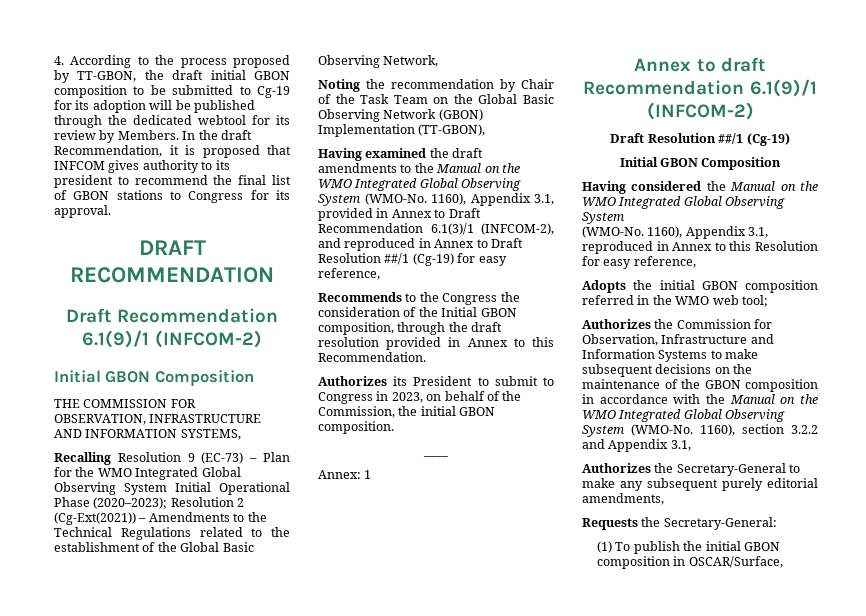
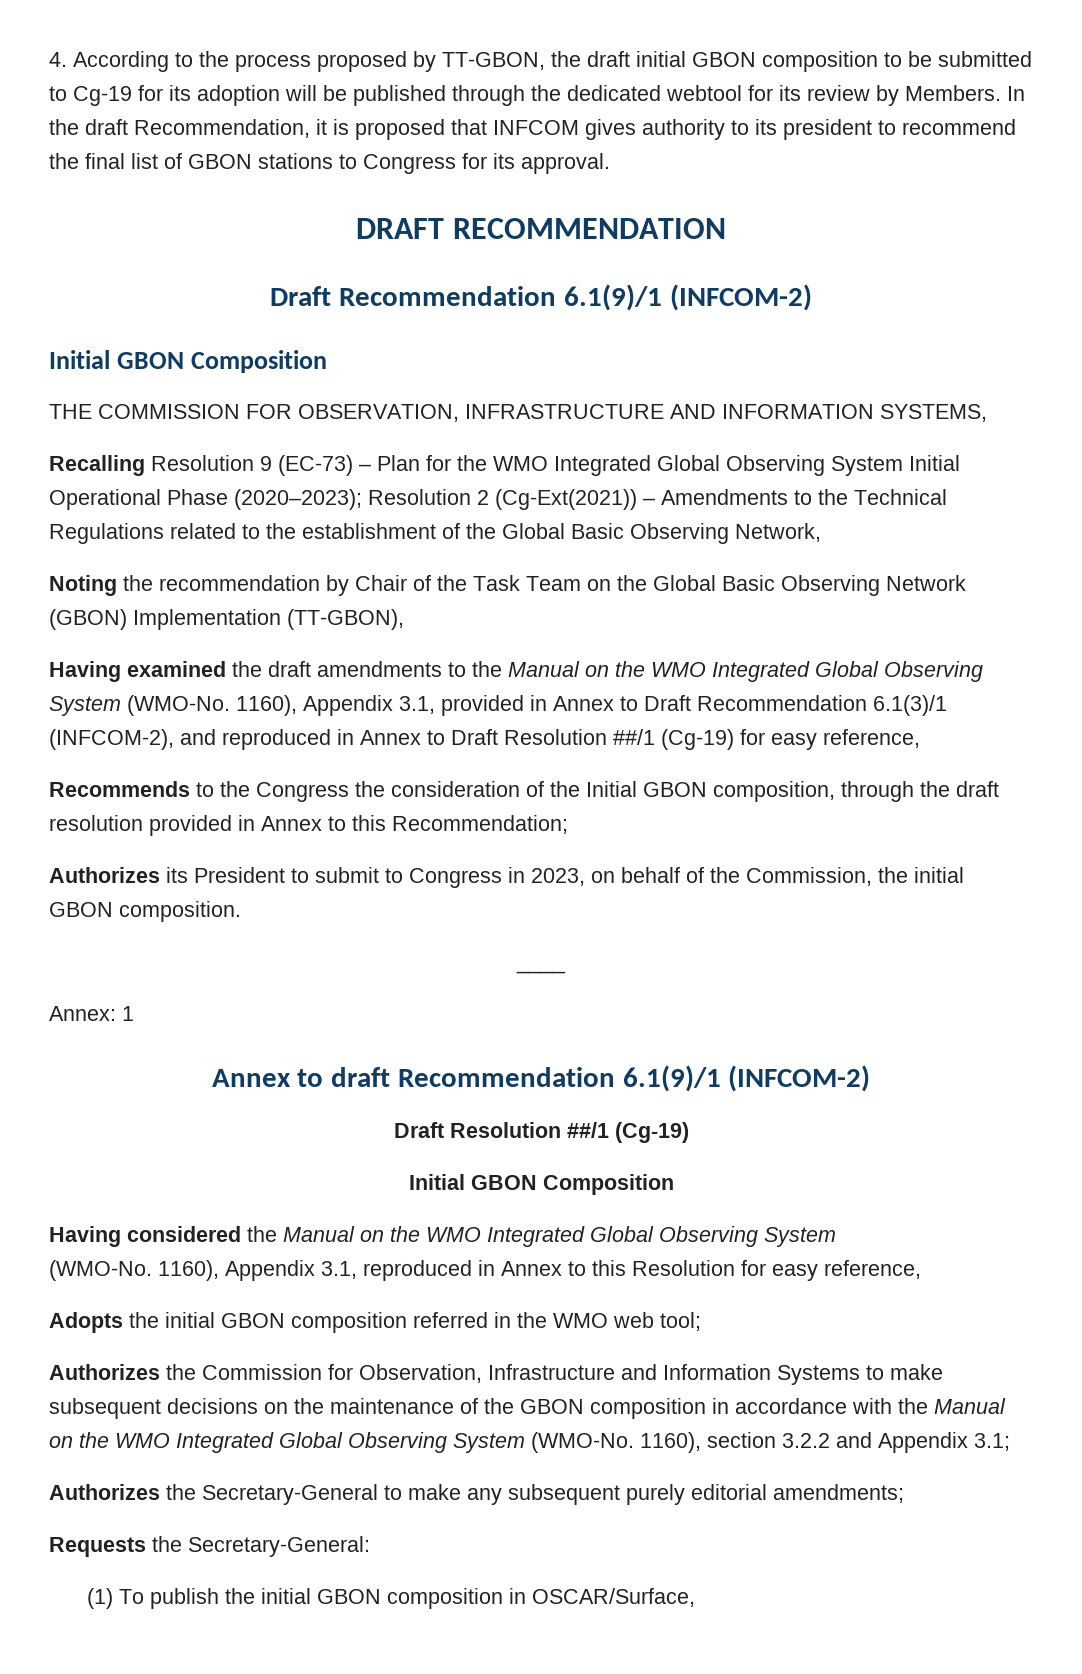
[318,352,426,362] Recommendation. -> [392,815,568,834] Recommendation;
[670,440,691,451] 3.1, -> [974,1433,1010,1451] 3.1;
[582,493,664,505] amendments, -> [773,1484,904,1503] amendments;

